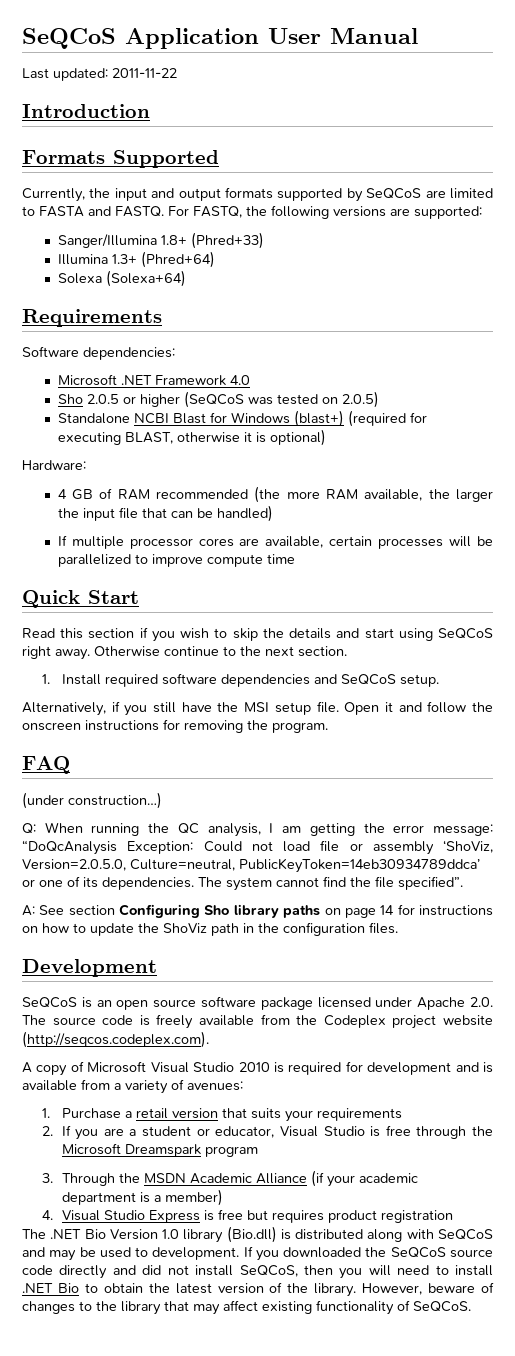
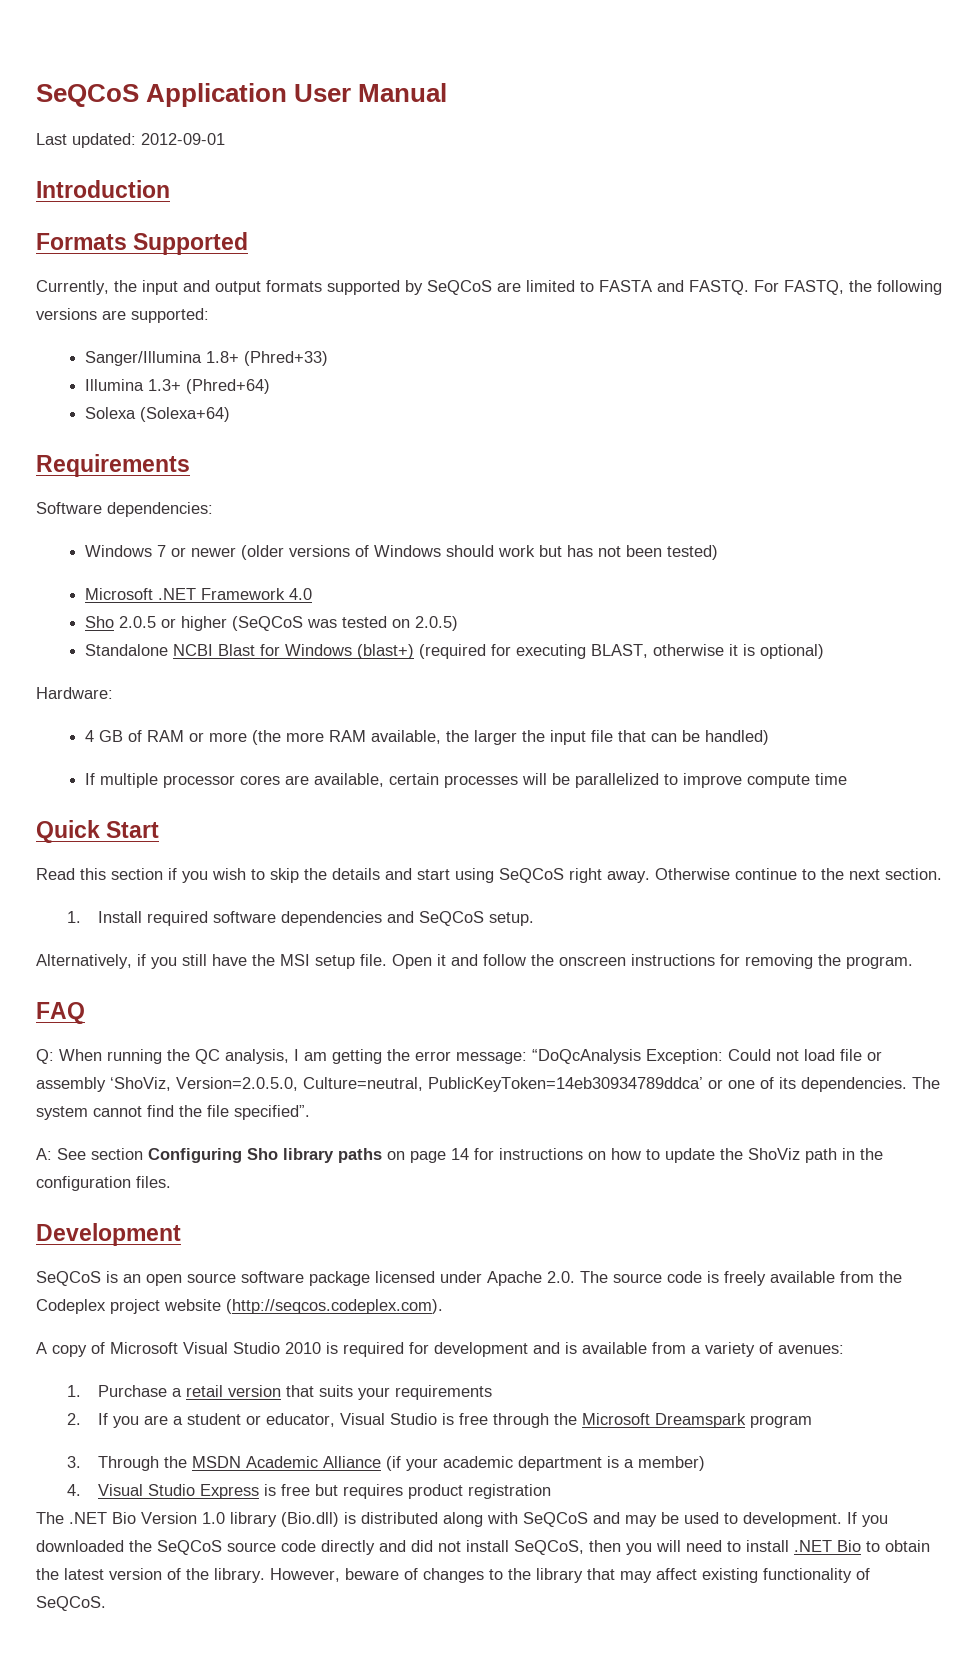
[112,68,177,78] 2011-11-22 -> [141,133,225,145] 2012-09-01
(175, 353) none -> [85,545,719,560] // Windows 7 or newer (older versions of Windows should work but has not been tested)
[156,489,249,499] recommended -> [189,732,248,742] or more
[22,792,162,809] // (under construction…) -> (85, 1013) none

